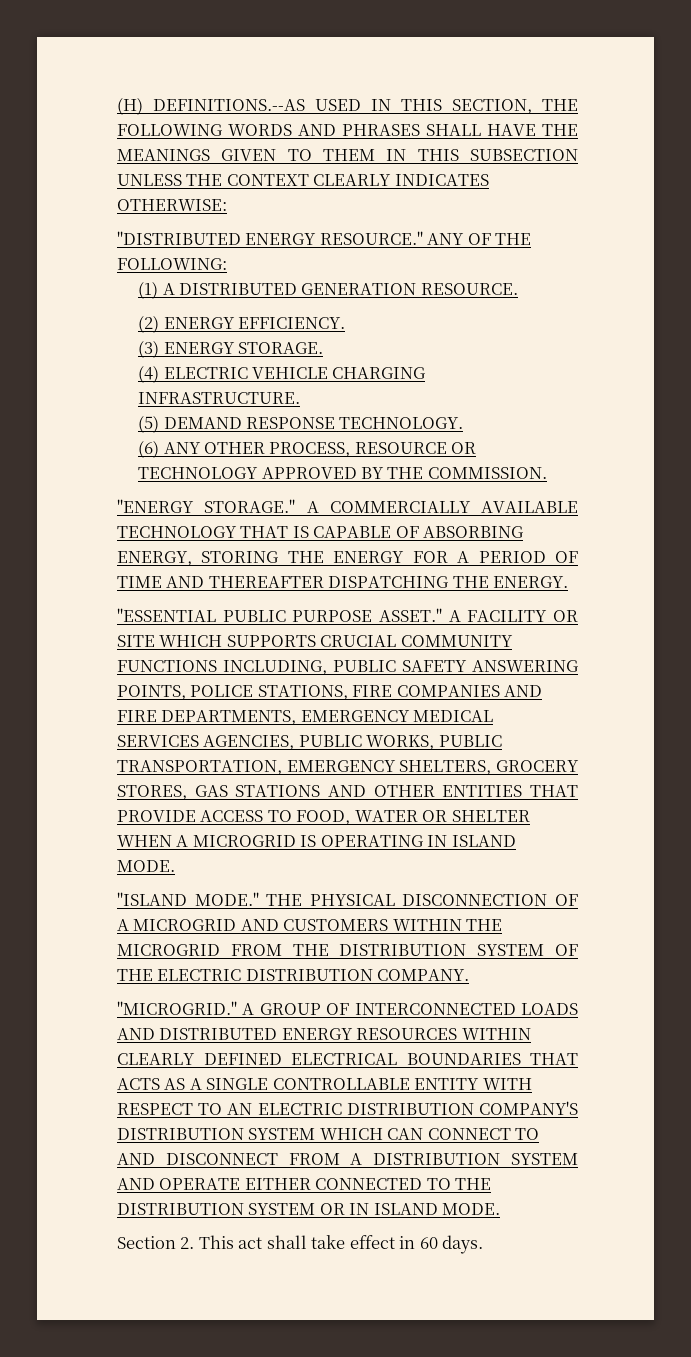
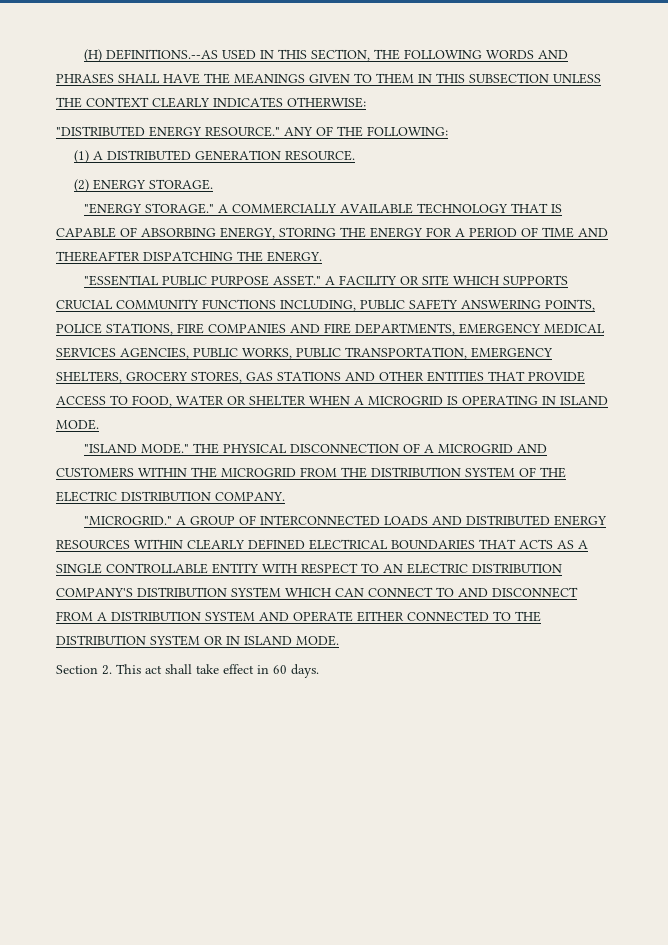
[237,317,345,329] [138,340,323,358] [138,365,427,383] [138,392,301,404] [138,415,464,433] [138,440,477,458] [138,467,547,479] EFFICIENCY. // (3) ENERGY STORAGE. // (4) ELECTRIC VEHICLE CHARGING INFRASTRUCTURE. // (5) DEMAND RESPONSE TECHNOLOGY. // (6) ANY OTHER PROCESS, RESOURCE OR TECHNOLOGY APPROVED BY THE COMMISSION. -> [149,179,214,190] STORAGE.

